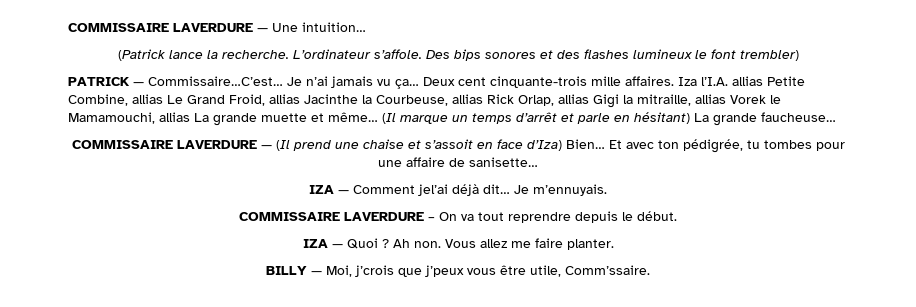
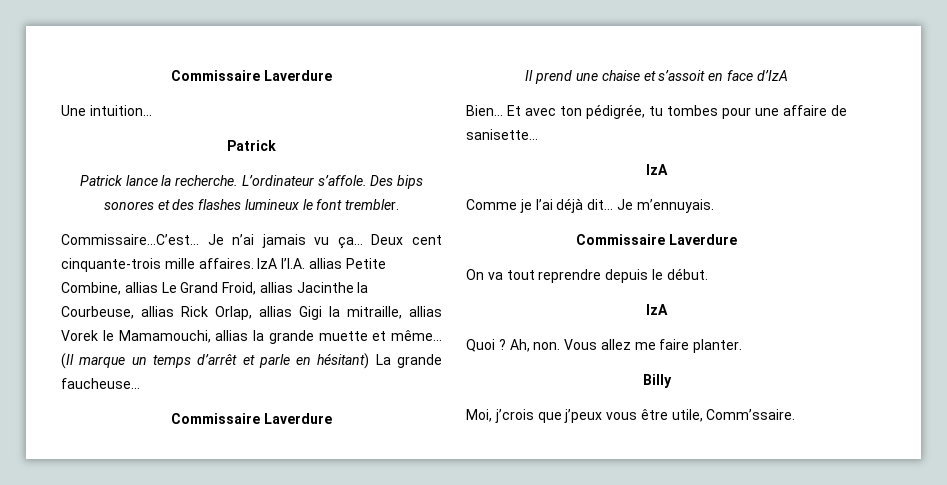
[68,23,268,32] COMMISSAIRE LAVERDURE — -> [171,70,332,81] Commissaire Laverdure //
[117,49,165,61] (Patrick -> [227,140,276,151] [79,175,123,186] Patrick // Patrick
[739,50,799,61] [68,77,144,86] trembler) // PATRICK — -> [345,199,400,210] trembler. //
[678,77,697,86] Iza -> [257,258,278,269] IzA
[194,113,209,122] La -> [253,330,264,341] la
[71,140,290,151] COMMISSAIRE LAVERDURE — (Il -> [171,413,332,424] [525,70,534,81] Commissaire Laverdure // Il
[526,140,562,151] d’Iza) -> [756,70,788,81] d’IzA //
[309,184,448,196] IZA — Comment jel’ai -> [646,164,668,175] [466,199,553,213] IzA // Comme je l’ai
[239,212,435,221] COMMISSAIRE LAVERDURE – -> [576,234,737,245] Commissaire Laverdure //
[302,239,343,248] IZA — -> [646,304,668,315] IzA //
[392,239,410,248] Ah -> [509,339,530,352] Ah,
[266,266,322,275] BILLY — -> [642,374,672,388] Billy //

